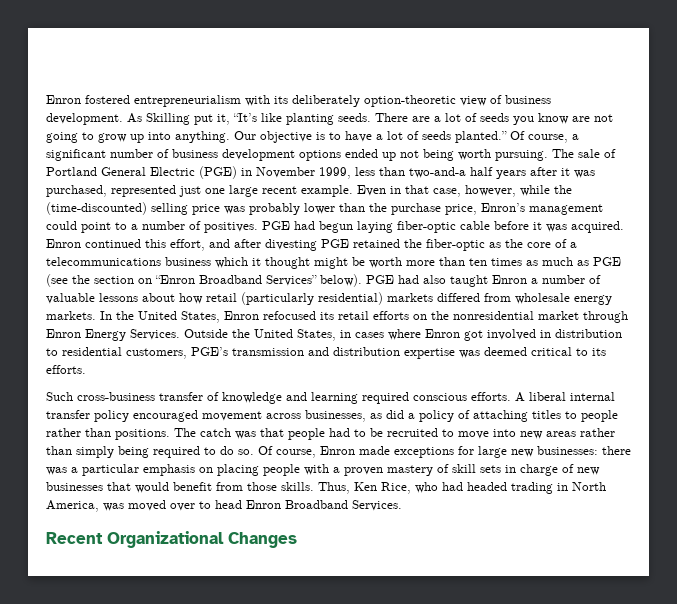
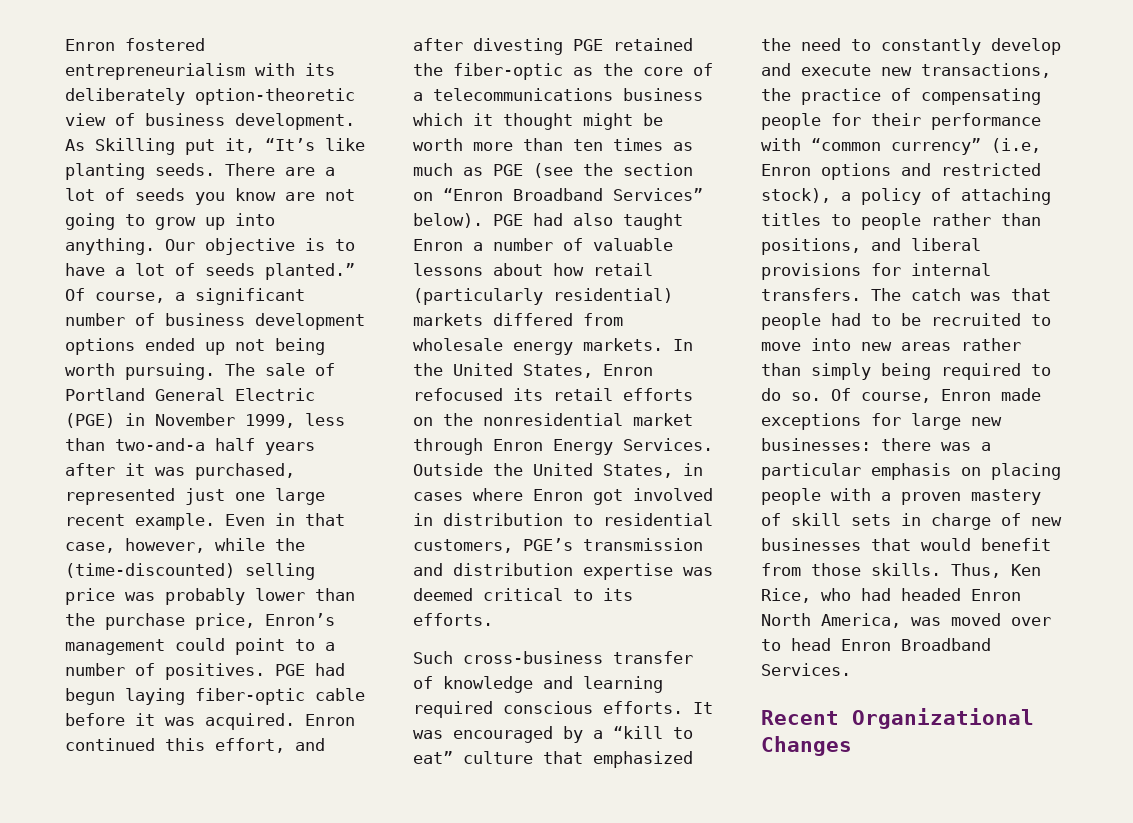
[515,392,615,402] [46,410,404,422] A liberal internal transfer policy encouraged movement across businesses, as did -> [693,702,713,714] [413,726,693,743] [413,751,693,768] [761,38,1061,55] [761,63,1051,78] [761,88,1041,105] [761,113,1041,130] [761,138,1041,155] [761,163,1041,180] [761,188,831,203] It was encouraged by a “kill to eat” culture that emphasized the need to constantly develop and execute new transactions, the practice of compensating people for their performance with “common currency” (i.e, Enron options and restricted stock),
[115,429,170,440] positions. -> [761,238,981,255] [761,263,991,280] [761,288,861,301] positions, and liberal provisions for internal transfers.
[511,482,568,494] trading in -> [971,589,1021,601] Enron

